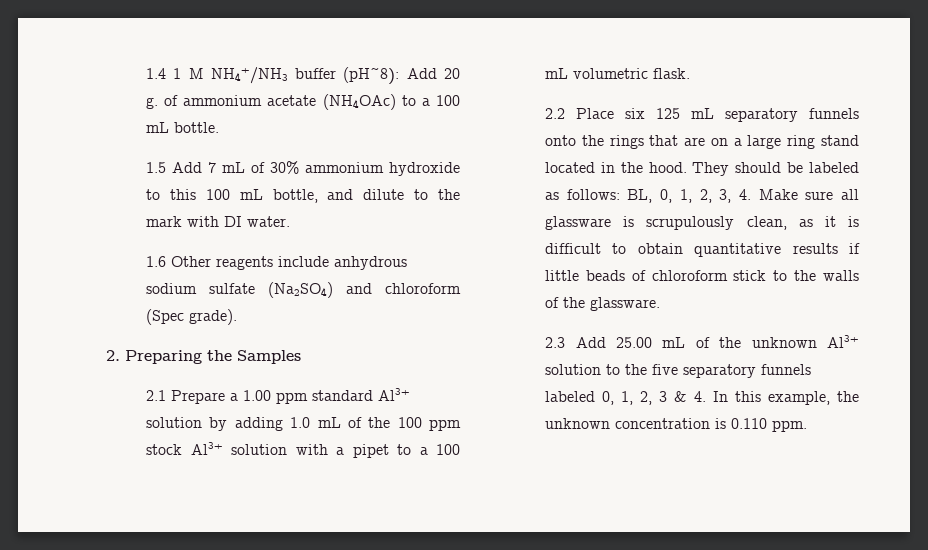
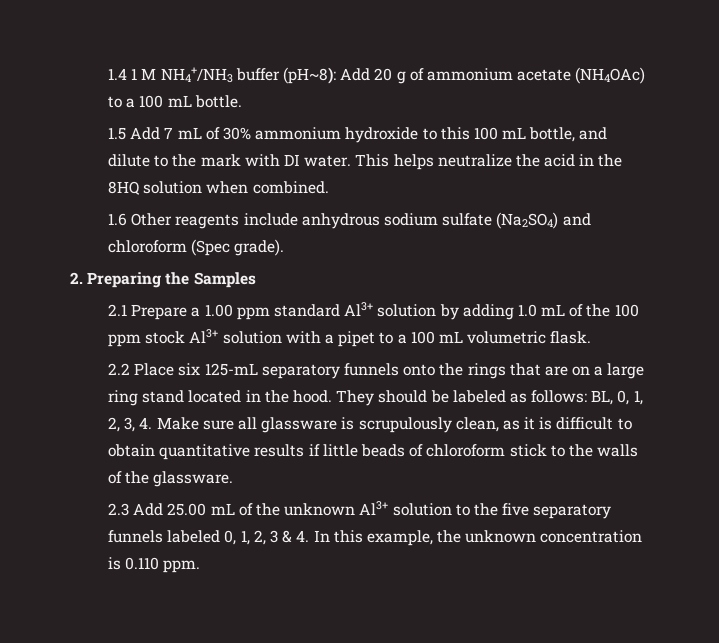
[146,97,159,109] g. -> [396,71,406,84] g
(291, 221) none -> [355,154,623,170] [108,181,329,195] This helps neutralize the acid in the 8HQ solution when combined.
[656,108,715,119] 125 mL -> [204,363,258,376] 125-mL

